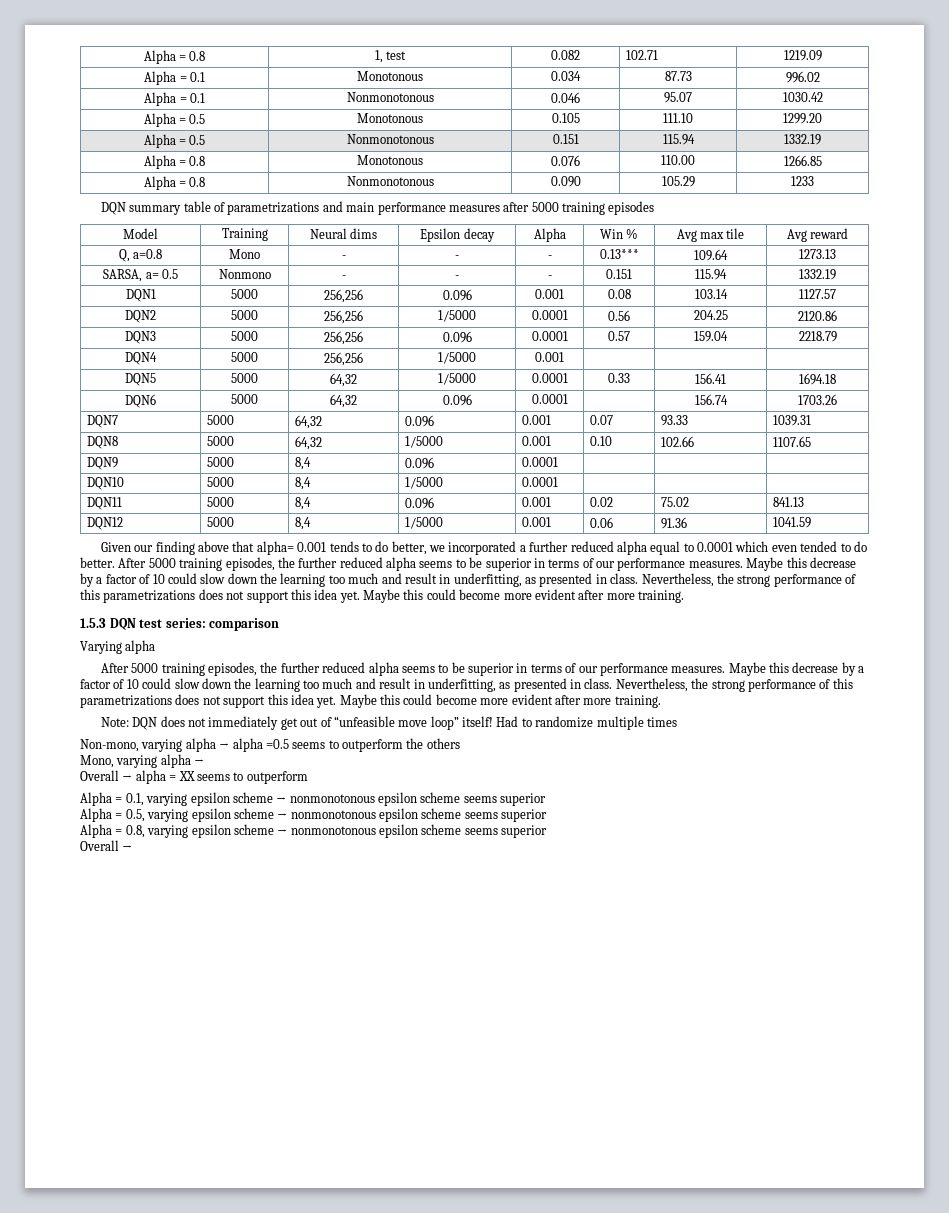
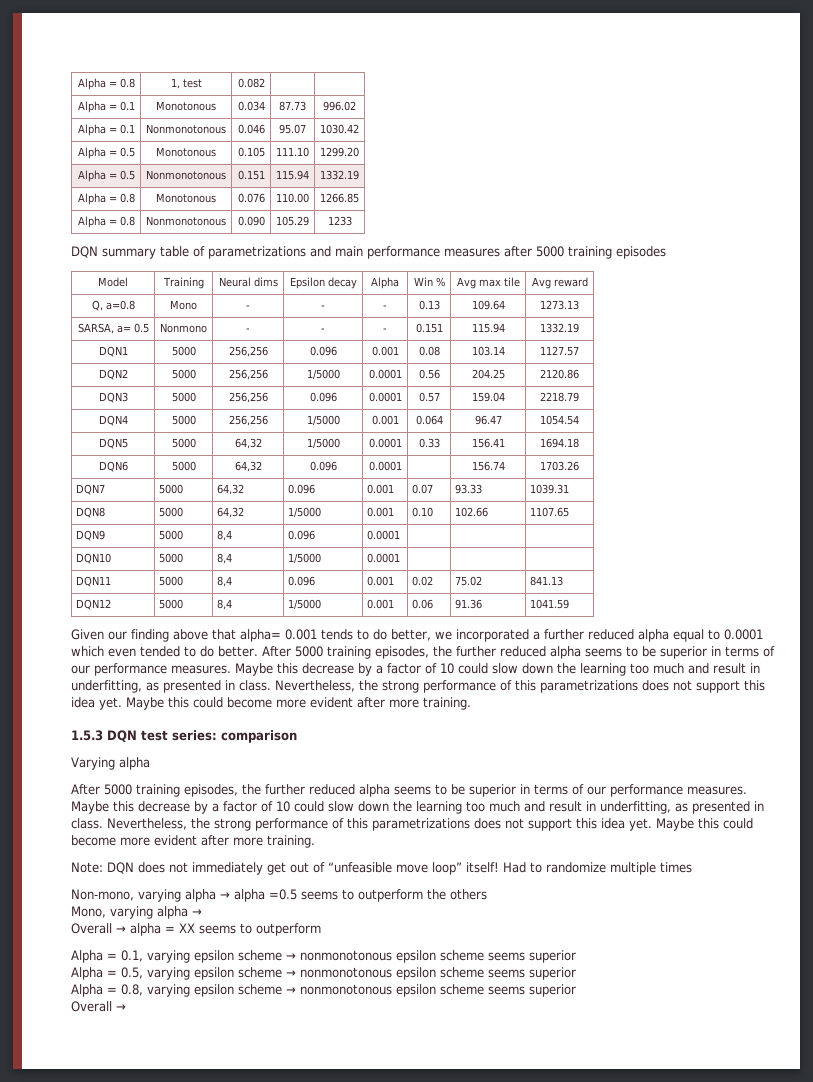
[626,50,659,60] [783,50,822,61] 102.71 | 1219.09 -> (265, 83) |
[599,249,639,259] 0.13*** -> [418,300,440,310] 0.13
(564, 357) | | -> [415,415,443,425] [474,415,502,425] [540,415,579,425] 0.064 | 96.47 | 1054.54

